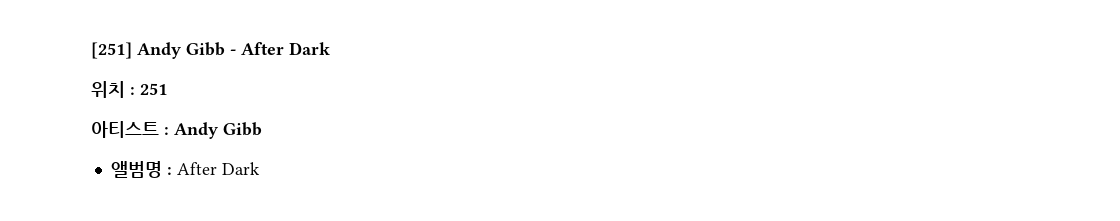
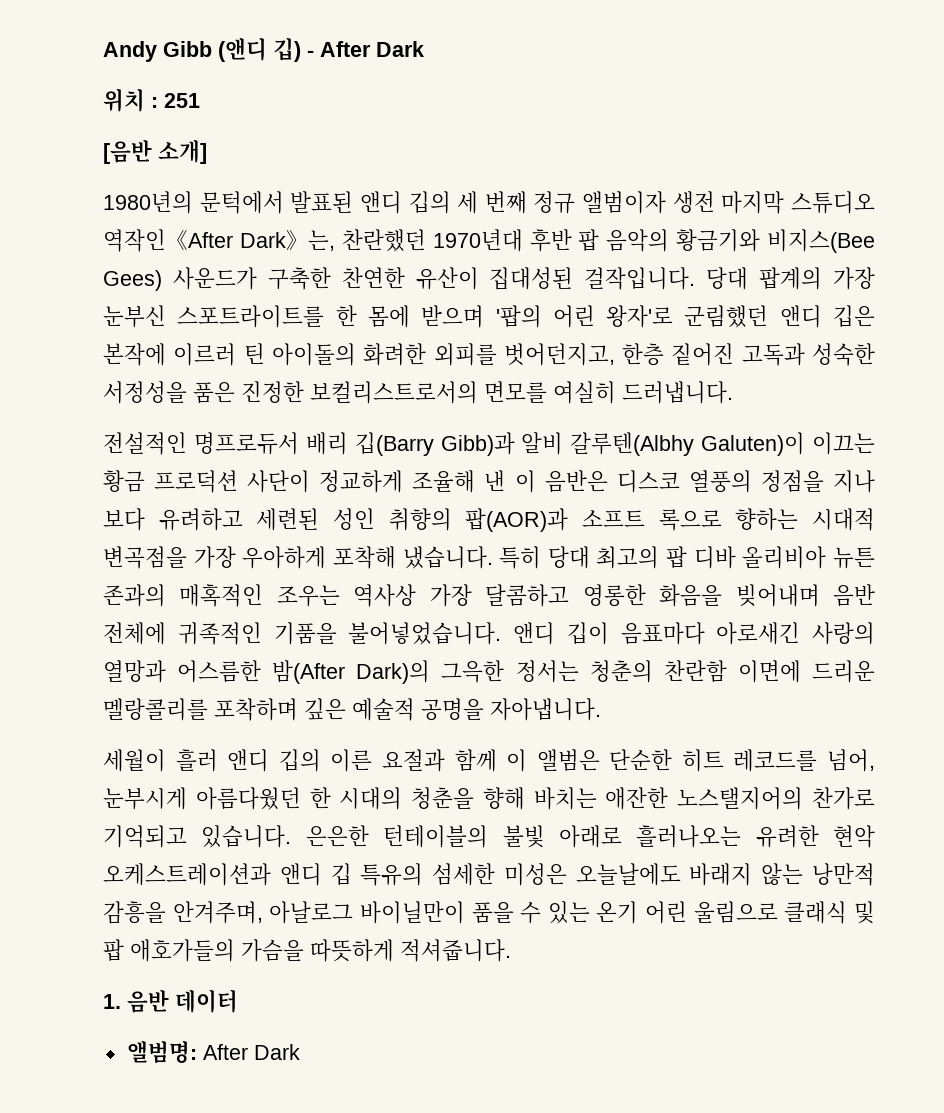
[91,42,225,59] [251] Andy Gibb -> [103,38,301,62] Andy Gibb (앤디 깁)
[91,121,262,139] [110,161,172,178] 아티스트 : Andy Gibb // 앨범명 : -> [103,140,207,164] [103,191,875,214] [103,229,875,253] [103,267,876,291] [103,305,875,328] [103,343,875,366] [103,381,733,404] [103,432,875,456] [103,470,875,493] [103,508,875,532] [103,546,875,569] [103,584,876,607] [103,622,875,645] [103,660,875,684] [103,698,601,721] [103,749,876,772] [103,787,875,810] [103,825,875,848] [103,863,876,886] [103,901,875,924] [103,939,511,962] [103,989,238,1013] [126,1041,197,1064] [음반 소개] // 1980년의 문턱에서 발표된 앤디 깁의 세 번째 정규 앨범이자 생전 마지막 스튜디오 역작인《After Dark》는, 찬란했던 1970년대 후반 팝 음악의 황금기와 비지스(Bee Gees) 사운드가 구축한 찬연한 유산이 집대성된 걸작입니다. 당대 팝계의 가장 눈부신 스포트라이트를 한 몸에 받으며 '팝의 어린 왕자'로 군림했던 앤디 깁은 본작에 이르러 틴 아이돌의 화려한 외피를 벗어던지고, 한층 짙어진 고독과 성숙한 서정성을 품은 진정한 보컬리스트로서의 면모를 여실히 드러냅니다. // 전설적인 명프로듀서 배리 깁(Barry Gibb)과 알비 갈루텐(Albhy Galuten)이 이끄는 황금 프로덕션 사단이 정교하게 조율해 낸 이 음반은 디스코 열풍의 정점을 지나 보다 유려하고 세련된 성인 취향의 팝(AOR)과 소프트 록으로 향하는 시대적 변곡점을 가장 우아하게 포착해 냈습니다. 특히 당대 최고의 팝 디바 올리비아 뉴튼 존과의 매혹적인 조우는 역사상 가장 달콤하고 영롱한 화음을 빚어내며 음반 전체에 귀족적인 기품을 불어넣었습니다. 앤디 깁이 음표마다 아로새긴 사랑의 열망과 어스름한 밤(After Dark)의 그윽한 정서는 청춘의 찬란함 이면에 드리운 멜랑콜리를 포착하며 깊은 예술적 공명을 자아냅니다. // 세월이 흘러 앤디 깁의 이른 요절과 함께 이 앨범은 단순한 히트 레코드를 넘어, 눈부시게 아름다웠던 한 시대의 청춘을 향해 바치는 애잔한 노스탤지어의 찬가로 기억되고 있습니다. 은은한 턴테이블의 불빛 아래로 흘러나오는 유려한 현악 오케스트레이션과 앤디 깁 특유의 섬세한 미성은 오늘날에도 바래지 않는 낭만적 감흥을 안겨주며, 아날로그 바이닐만이 품을 수 있는 온기 어린 울림으로 클래식 및 팝 애호가들의 가슴을 따뜻하게 적셔줍니다. // 1. 음반 데이터 // 앨범명:

